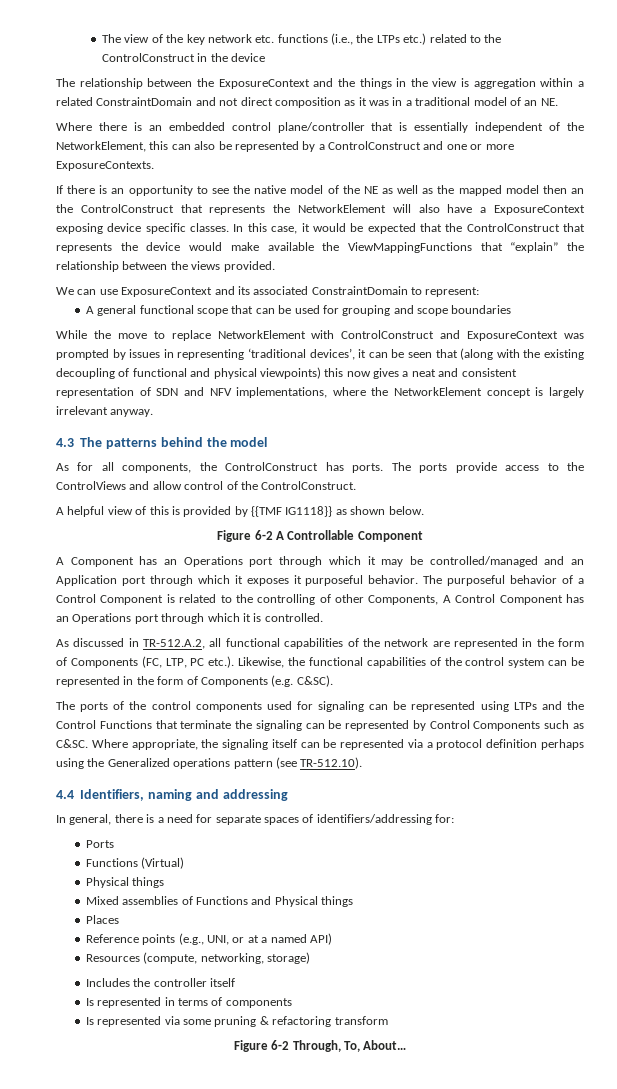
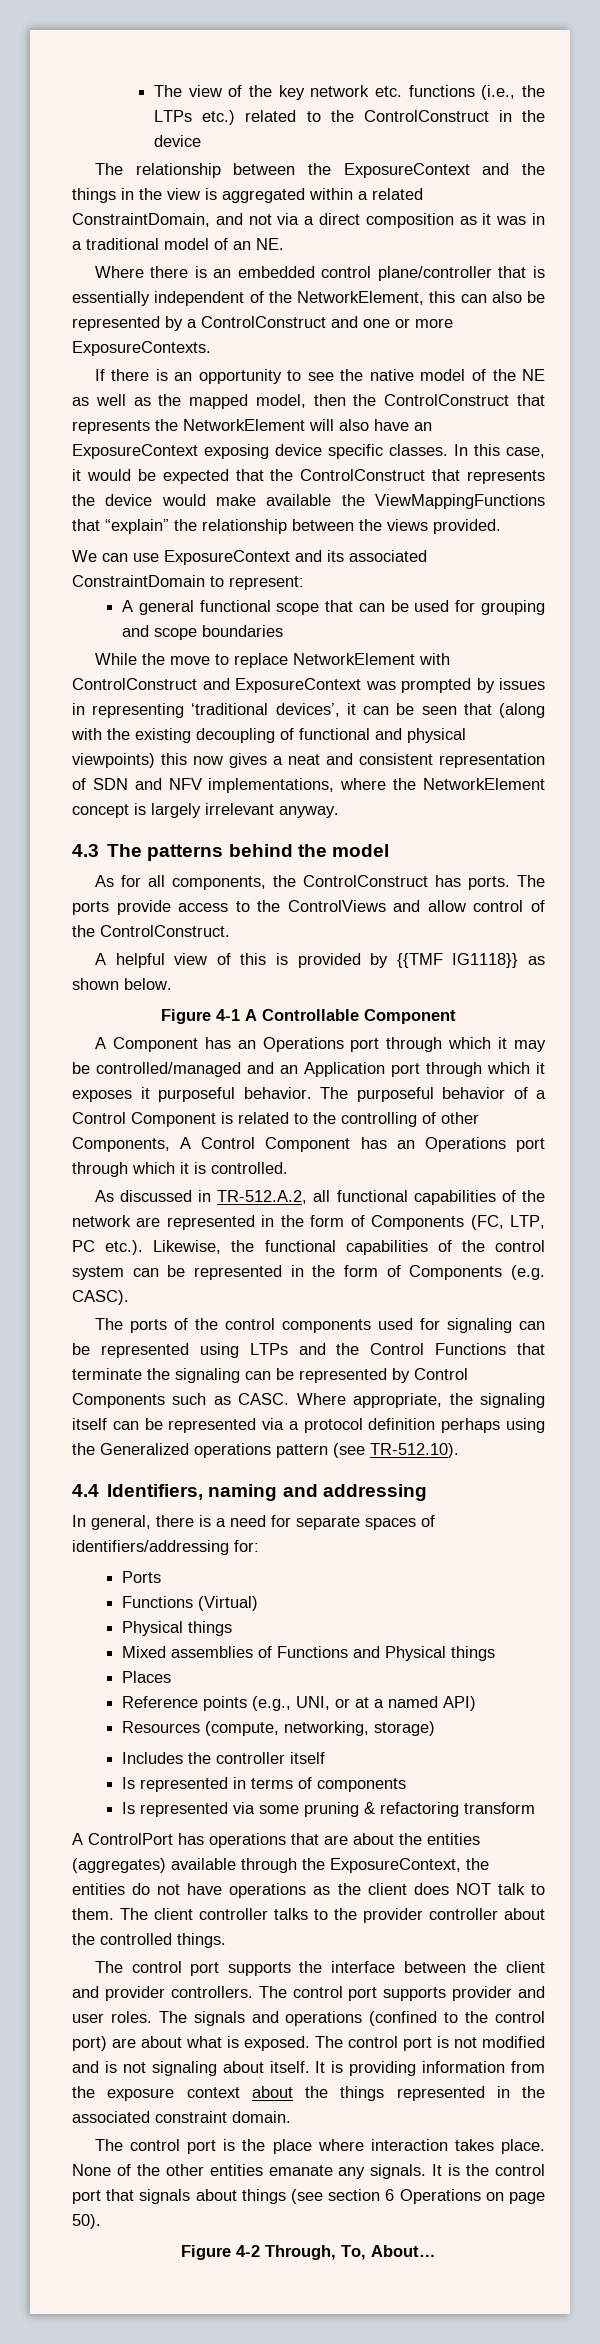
[473,78,536,89] aggregation -> [222,188,305,203] aggregated
[96,97,193,106] ConstraintDomain -> [72,213,210,227] ConstraintDomain,
(239, 102) none -> [277,213,315,225] via a
[505,185,584,194] model then an -> [255,394,346,408] model, then
[480,207,487,213] a -> [414,422,432,431] an
[254,530,273,540] 6-2 -> [216,1009,240,1021] 4-1
[296,675,333,687] C&SC). -> [72,1290,129,1305] CASC).
[56,739,88,748] C&SC. -> [238,1393,290,1405] CASC.
[233,1040,290,1052] // Figure 6-2 -> [72,1833,480,1848] [72,1858,489,1873] [72,1883,545,1898] [72,1908,545,1923] [72,1933,226,1948] [94,1961,545,1976] [72,1986,545,2001] [72,2011,546,2026] [72,2036,545,2051] [72,2061,545,2076] [72,2086,545,2101] [72,2111,291,2123] [94,2139,545,2154] [72,2164,546,2179] [72,2189,545,2204] [72,2214,101,2229] [181,2245,260,2260] // A ControlPort has operations that are about the entities (aggregates) available through the ExposureContext, the entities do not have operations as the client does NOT talk to them. The client controller talks to the provider controller about the controlled things. // The control port supports the interface between the client and provider controllers. The control port supports provider and user roles. The signals and operations (confined to the control port) are about what is exposed. The control port is not modified and is not signaling about itself. It is providing information from the exposure context about the things represented in the associated constraint domain. // The control port is the place where interaction takes place. None of the other entities emanate any signals. It is the control port that signals about things (see section 6 Operations on page 50). // Figure 4-2

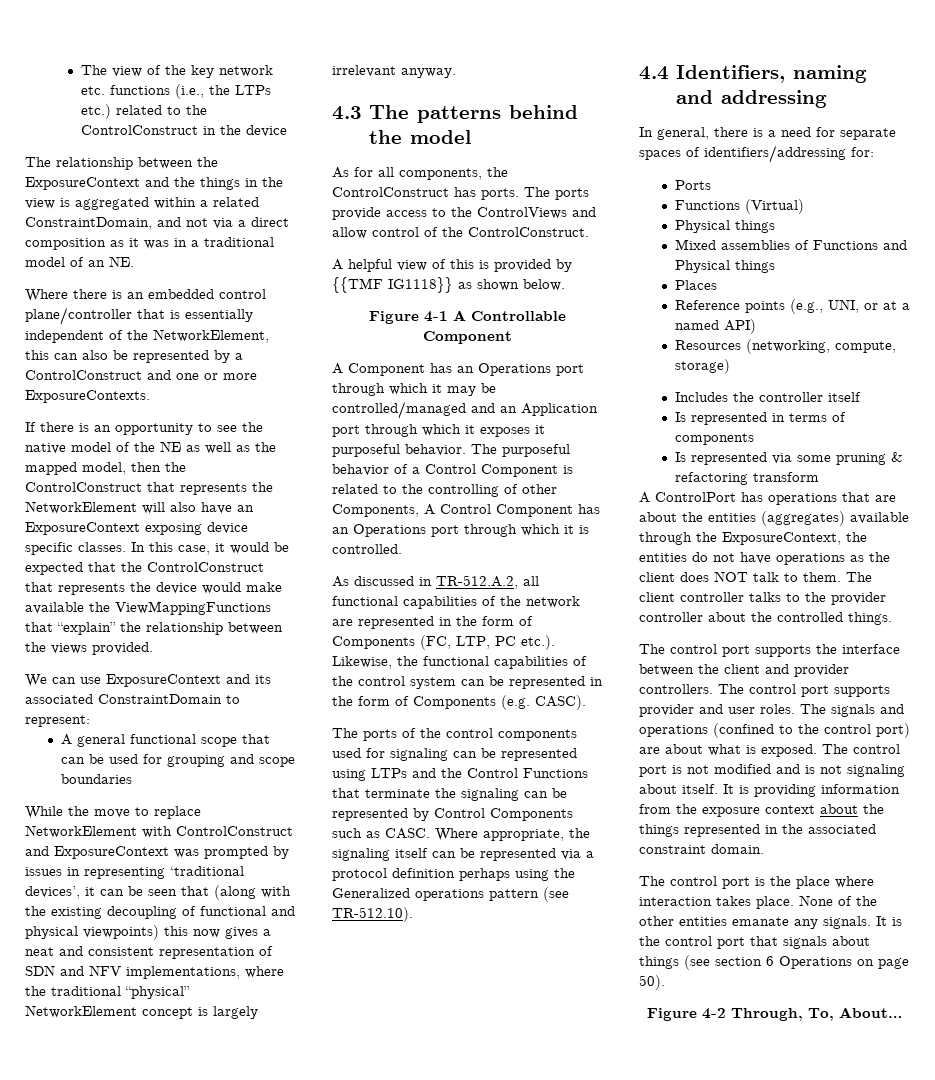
(417, 784) none -> [51,986,190,999] traditional “physical”
[205,1721,370,1736] (compute, networking, -> [745,339,896,354] (networking, compute,

